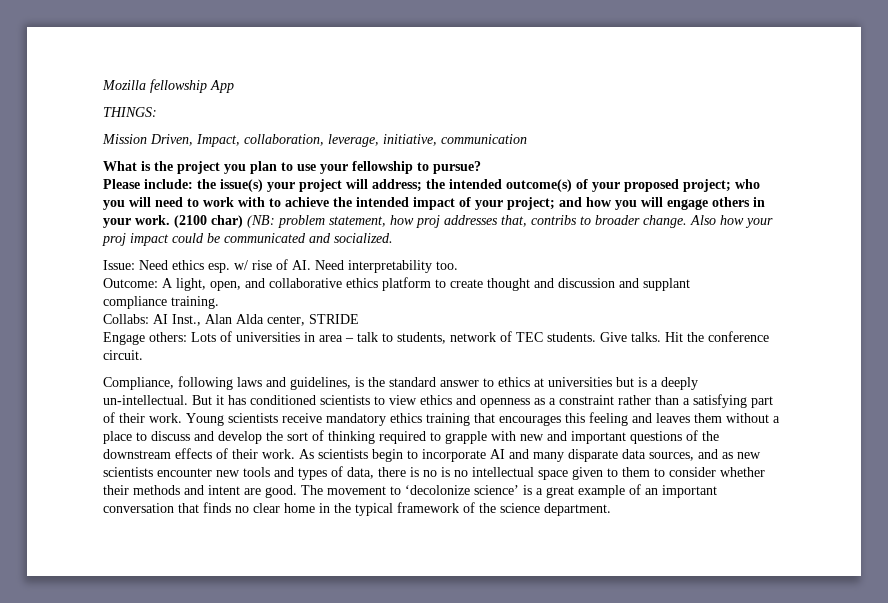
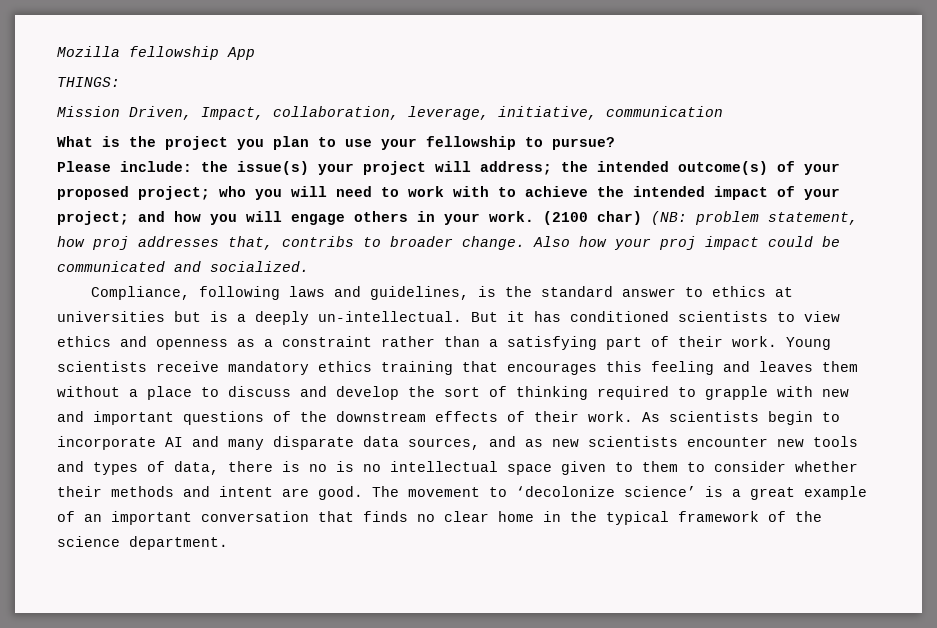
[103,259,458,273] [103,277,690,291] [103,296,219,309] [103,314,359,326] [103,331,769,345] [103,350,143,360] // Issue: Need ethics esp. w/ rise of AI. Need interpretability too. // Outcome: A light, open, and collaborative ethics platform to create thought and discussion and supplant // compliance training. // Collabs: AI Inst., Alan Alda center, STRIDE // Engage others: Lots of universities in area – talk to students, network of TEC students. Give talks. Hit the conference circuit. -> (309, 266) none

